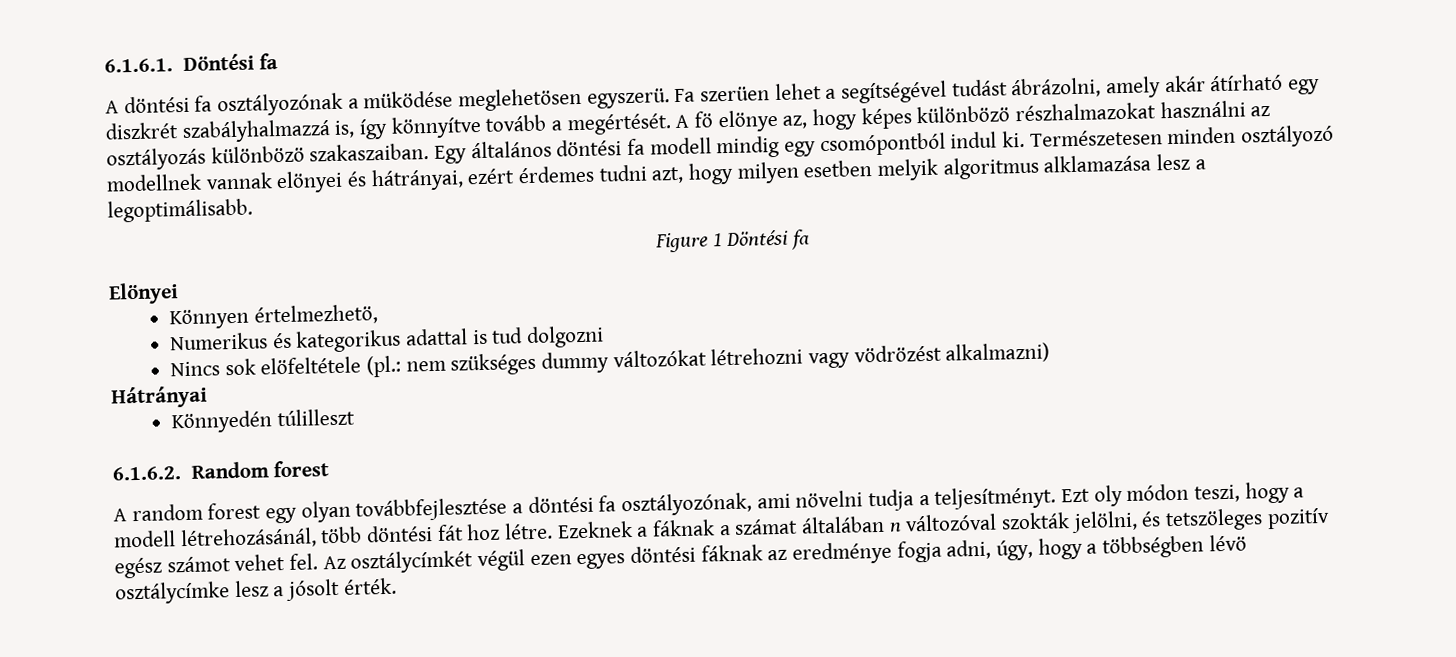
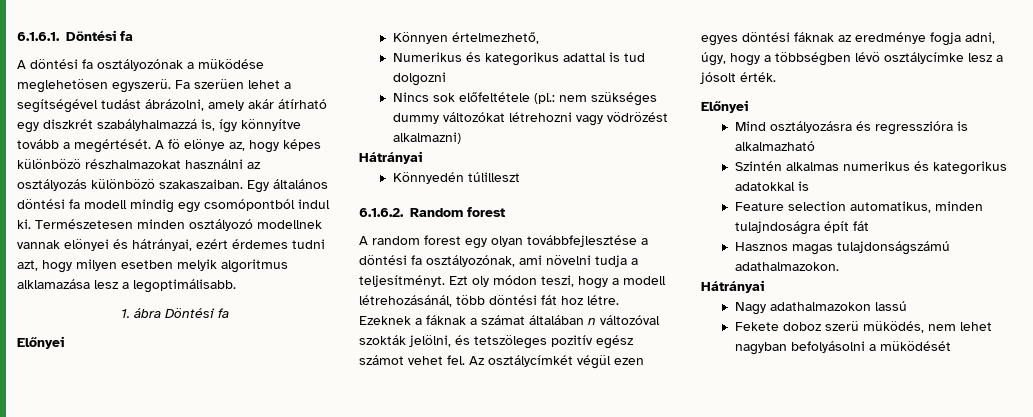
[654,229,811,253] [108,282,179,305] Figure 1 Döntési fa // Elönyei -> [120,308,229,318] [17,336,64,349] 1. ábra Döntési fa // Előnyei
[253,304,378,326] értelmezhetö, -> [451,32,539,44] értelmezhető,
[260,356,362,375] elöfeltétele -> [458,92,530,102] előfeltétele
(397, 586) none -> [701,100,748,113] [734,121,968,135] [734,141,815,151] [734,161,1007,175] [734,181,809,191] [734,201,983,213] [734,221,869,235] [734,241,950,255] [734,262,839,271] [701,280,764,293] [734,301,907,315] [734,321,992,333] [734,341,951,355] // Előnyei // Mind osztályozásra és regresszióra is alkalmazható // Szintén alkalmas numerikus és kategorikus adatokkal is // Feature selection automatikus, minden tulajndoságra épít fát // Hasznos magas tulajdonságszámú adathalmazokon. // Hátrányai // Nagy adathalmazokon lassú // Fekete doboz szerü müködés, nem lehet nagyban befolyásolni a müködését

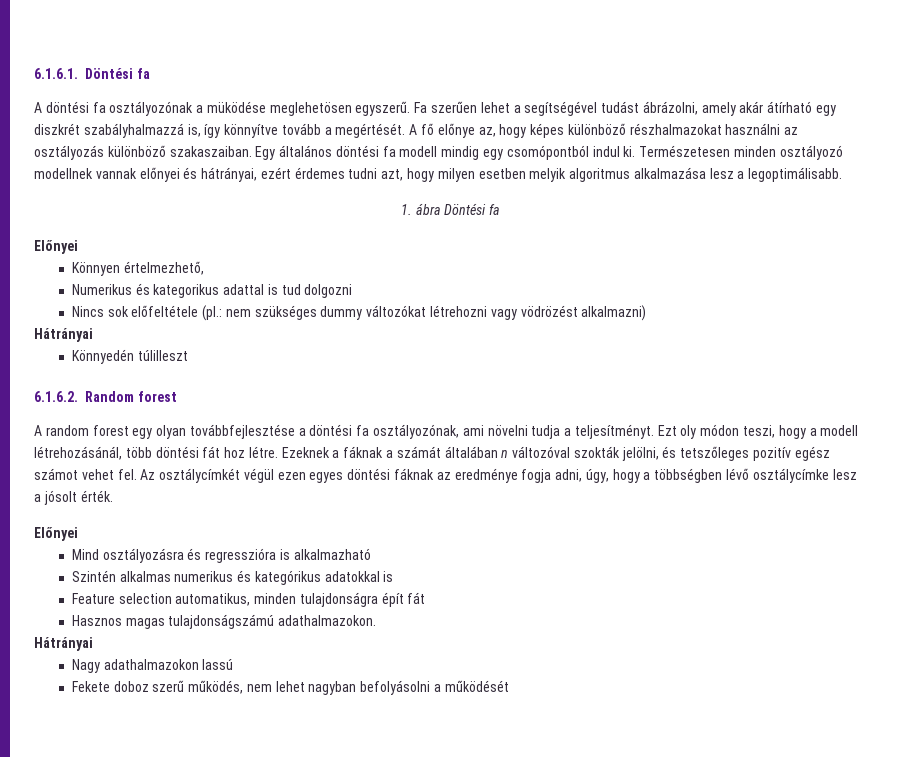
[112,79,244,93] egyszerü. Fa szerüen -> [355,101,478,116] egyszerű. Fa szerűen
[168,139,225,151] fö elönye -> [421,123,475,138] fő előnye
[17,159,81,169] különbözö -> [567,123,626,135] különböző
[91,179,155,189] különbözö -> [107,145,166,157] különböző
[64,239,109,251] elönyei -> [139,167,180,182] előnyei
[17,279,90,289] alklamazása -> [633,167,706,179] alkalmazása
[481,315,525,325] számat -> [396,446,441,458] számát
[474,335,547,349] tetszöleges -> [680,446,750,461] tetszőleges
[855,52,880,62] lévö -> [726,468,750,480] lévő
[932,161,1007,175] kategorikus -> [254,570,321,585] kategórikus
[734,221,820,235] tulajndoságra -> [299,592,378,607] tulajdonságra
[824,321,924,333] szerü müködés, -> [152,680,244,694] szerű működés,
[879,341,951,351] müködését -> [444,680,509,692] működését

